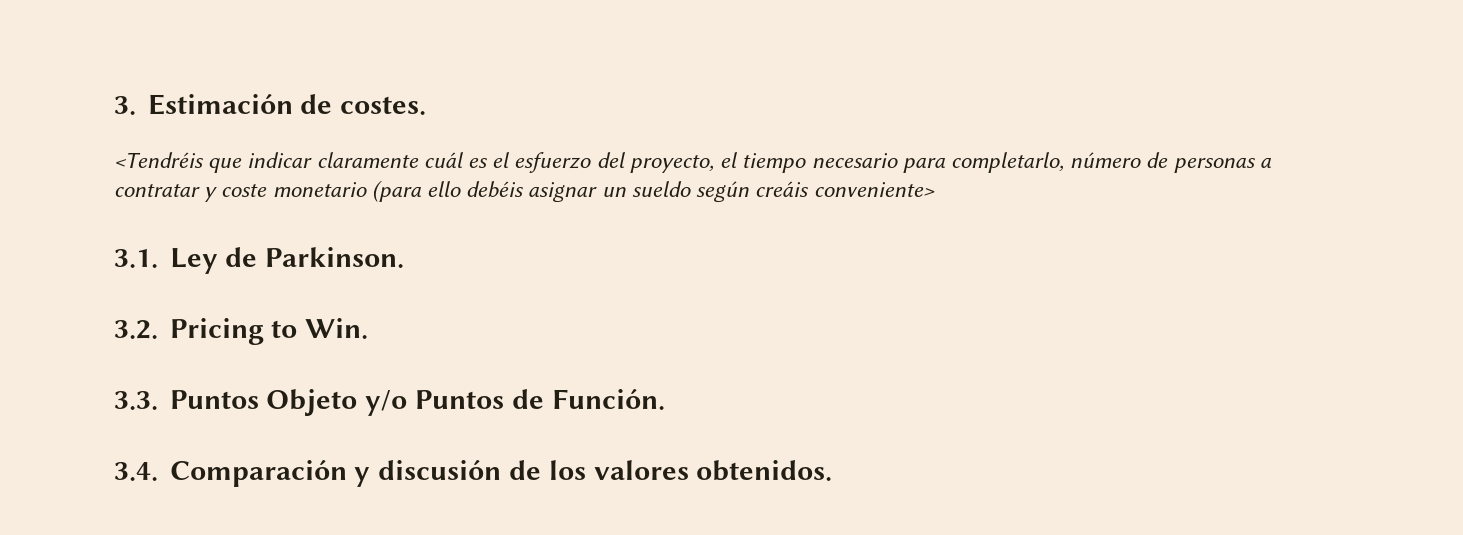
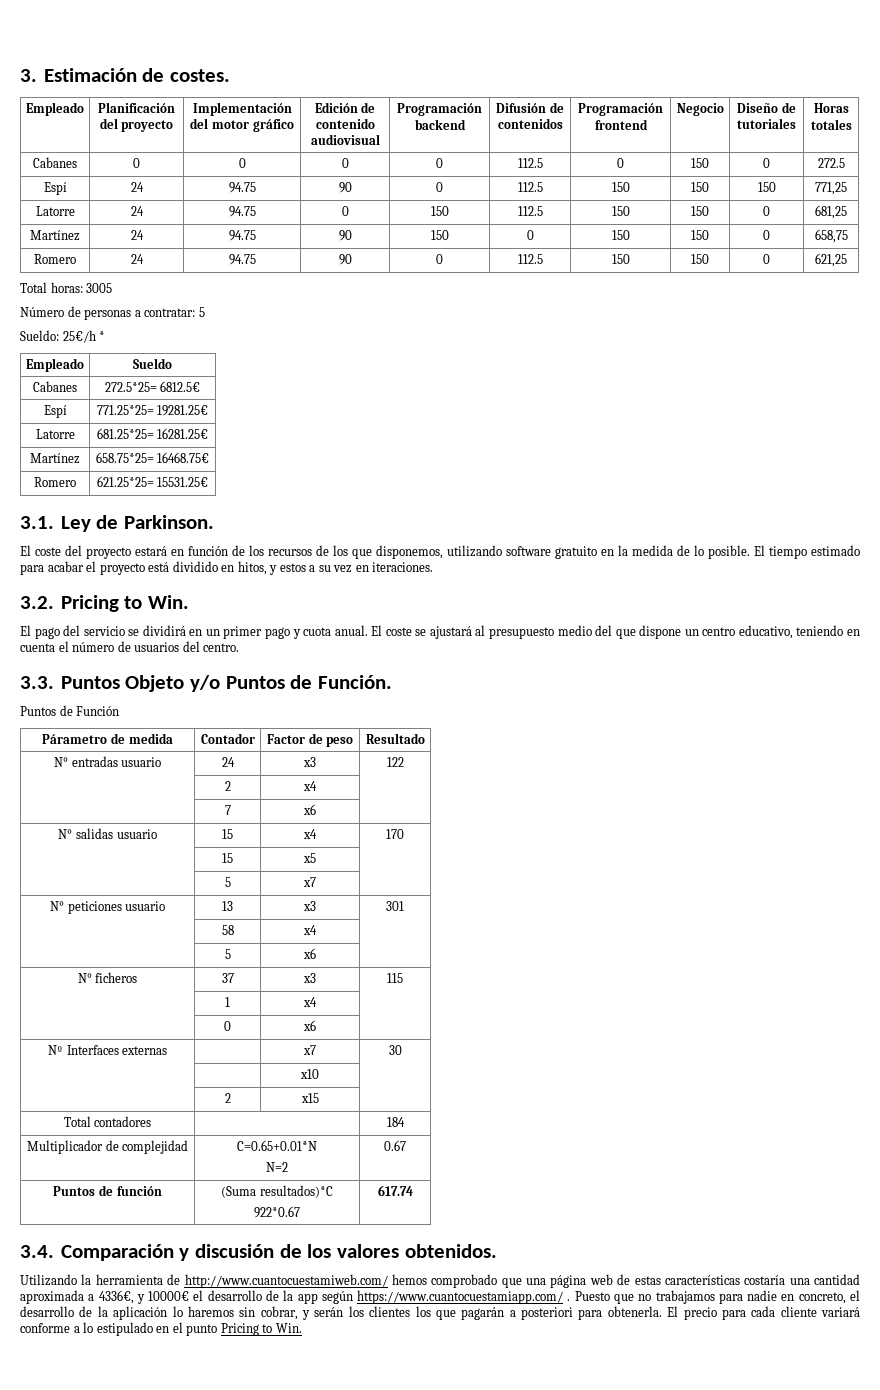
[114,152,1271,173] [114,180,935,202] [114,247,405,274] [114,318,369,345] // <Tendréis que indicar claramente cuál es el esfuerzo del proyecto, el tiempo necesario para completarlo, número de personas a contratar y coste monetario (para ello debéis asignar un sueldo según creáis conveniente> // 3.1. Ley de Parkinson. // 3.2. Pricing to Win. -> [26,102,84,116] [98,102,175,113] [99,118,174,132] [192,102,292,116] [190,118,294,132] [314,102,376,113] [315,118,375,129] [310,134,380,145] [397,103,482,116] [414,119,466,130] [496,102,564,113] [497,118,563,129] [578,103,663,116] [594,119,648,130] [676,103,724,116] [737,102,796,113] [737,118,796,129] [813,103,849,113] [810,119,852,130] [33,157,77,168] [133,158,140,168] [238,158,246,168] [341,158,349,168] [436,158,443,168] [517,158,543,168] [617,158,624,168] [691,158,709,168] [763,158,770,168] [817,158,845,168] [43,182,67,195] [130,182,144,192] [228,182,256,193] [338,182,352,193] [436,182,443,192] [517,182,543,192] [611,182,630,192] [691,182,709,192] [757,182,776,192] [815,182,847,195] [35,206,75,216] [130,206,144,216] [228,206,256,217] [341,206,349,216] [430,206,449,216] [517,206,543,216] [611,206,630,216] [691,206,709,216] [763,206,770,216] [815,205,847,219] [30,230,80,241] [130,230,144,240] [228,230,256,241] [338,230,352,241] [430,230,449,240] [526,230,534,240] [611,230,630,240] [691,230,709,240] [763,230,770,240] [814,229,848,243] [34,254,76,264] [130,254,144,264] [228,254,256,265] [338,254,352,265] [436,254,443,264] [517,254,543,264] [611,254,630,264] [691,254,709,264] [763,254,770,264] [815,253,847,267] [20,282,113,293] [20,306,205,320] [20,330,106,343] [26,358,84,372] [133,358,172,369] [33,381,77,392] [104,381,201,392] [43,405,67,418] [96,405,209,416] [35,429,75,439] [96,428,209,439] [30,453,80,464] [95,452,210,463] [34,477,76,487] [96,476,209,487] [20,515,214,532] [20,545,860,559] [20,561,434,575] [20,595,189,612] [20,625,860,639] [20,641,240,652] // Empleado | Planificación del proyecto | Implementación del motor gráfico | Edición de contenido audiovisual | Programación backend | Difusión de contenidos | Programación frontend | Negocio | Diseño de tutoriales | Horas totales // Cabanes | 0 | 0 | 0 | 0 | 112.5 | 0 | 150 | 0 | 272.5 // Espí | 24 | 94.75 | 90 | 0 | 112.5 | 150 | 150 | 150 | 771,25 // Latorre | 24 | 94.75 | 0 | 150 | 112.5 | 150 | 150 | 0 | 681,25 // Martínez | 24 | 94.75 | 90 | 150 | 0 | 150 | 150 | 0 | 658,75 // Romero | 24 | 94.75 | 90 | 0 | 112.5 | 150 | 150 | 0 | 621,25 // Total horas: 3005 // Número de personas a contratar: 5 // Sueldo: 25€/h * // Empleado | Sueldo // Cabanes | 272.5*25= 6812.5€ // Espí | 771.25*25= 19281.25€ // Latorre | 681.25*25= 16281.25€ // Martínez | 658.75*25= 16468.75€ // Romero | 621.25*25= 15531.25€ // 3.1. Ley de Parkinson. // El coste del proyecto estará en función de los recursos de los que disponemos, utilizando software gratuito en la medida de lo posible. El tiempo estimado para acabar el proyecto está dividido en hitos, y estos a su vez en iteraciones. // 3.2. Pricing to Win. // El pago del servicio se dividirá en un primer pago y cuota anual. El coste se ajustará al presupuesto medio del que dispone un centro educativo, teniendo en cuenta el número de usuarios del centro.
(665, 399) none -> [20,705,120,716] [42,733,173,744] [200,733,255,744] [266,733,354,747] [365,733,425,744] [53,756,162,767] [221,757,235,767] [303,757,316,767] [386,757,404,767] [224,781,231,791] [303,781,317,791] [224,805,231,815] [303,804,316,815] [58,828,157,839] [222,829,234,839] [303,829,317,839] [386,829,404,839] [222,853,234,863] [303,853,316,863] [224,877,231,887] [303,877,316,887] [49,901,166,914] [222,901,234,911] [303,901,316,911] [386,901,404,911] [221,925,234,935] [303,925,317,935] [224,949,231,959] [303,948,316,959] [77,972,138,983] [221,973,234,983] [303,973,316,983] [387,973,403,983] [225,997,231,1007] [303,997,317,1007] [224,1021,232,1031] [303,1020,316,1031] [47,1045,168,1055] [303,1045,316,1055] [388,1045,402,1055] [300,1069,319,1079] [224,1093,231,1103] [300,1093,319,1103] [63,1116,152,1127] [386,1117,405,1127] [26,1140,189,1154] [237,1140,317,1151] [266,1162,288,1172] [384,1140,406,1151] [53,1185,162,1196] [221,1185,333,1198] [254,1206,300,1218] [377,1185,413,1196] // Puntos de Función // Párametro de medida | Contador | Factor de peso | Resultado // N° entradas usuario | 24 | x3 | 122 // | 2 | x4 | // | 7 | x6 | // N° salidas usuario | 15 | x4 | 170 // | 15 | x5 | // | 5 | x7 | // N° peticiones usuario | 13 | x3 | 301 // | 58 | x4 | // | 5 | x6 | // N° ficheros | 37 | x3 | 115 // | 1 | x4 | // | 0 | x6 | // Nº Interfaces externas | | x7 | 30 // | | x10 | // | 2 | x15 | // Total contadores | | 184 // Multiplicador de complejidad | C=0.65+0.01*N // N=2 | 0.67 // Puntos de función | (Suma resultados)*C // 922*0.67 | 617.74
(833, 470) none -> [20,1274,860,1288] [20,1290,861,1304] [20,1306,860,1320] [20,1322,302,1336] // Utilizando la herramienta de http://www.cuantocuestamiweb.com/ hemos comprobado que una página web de estas características costaría una cantidad aproximada a 4336€, y 10000€ el desarrollo de la app según https://www.cuantocuestamiapp.com/ . Puesto que no trabajamos para nadie en concreto, el desarrollo de la aplicación lo haremos sin cobrar, y serán los clientes los que pagarán a posteriori para obtenerla. El precio para cada cliente variará conforme a lo estipulado en el punto Pricing to Win.

